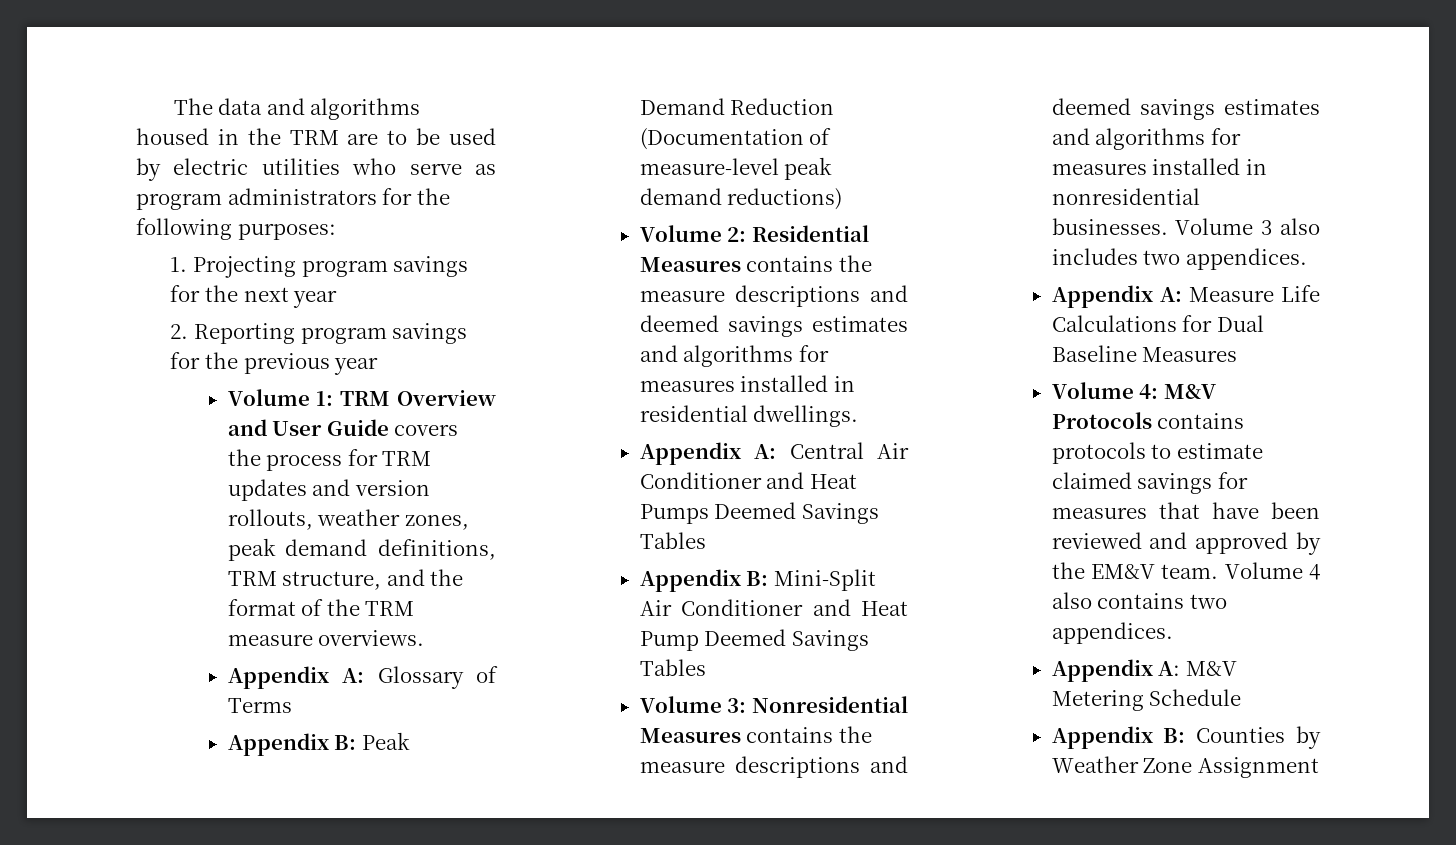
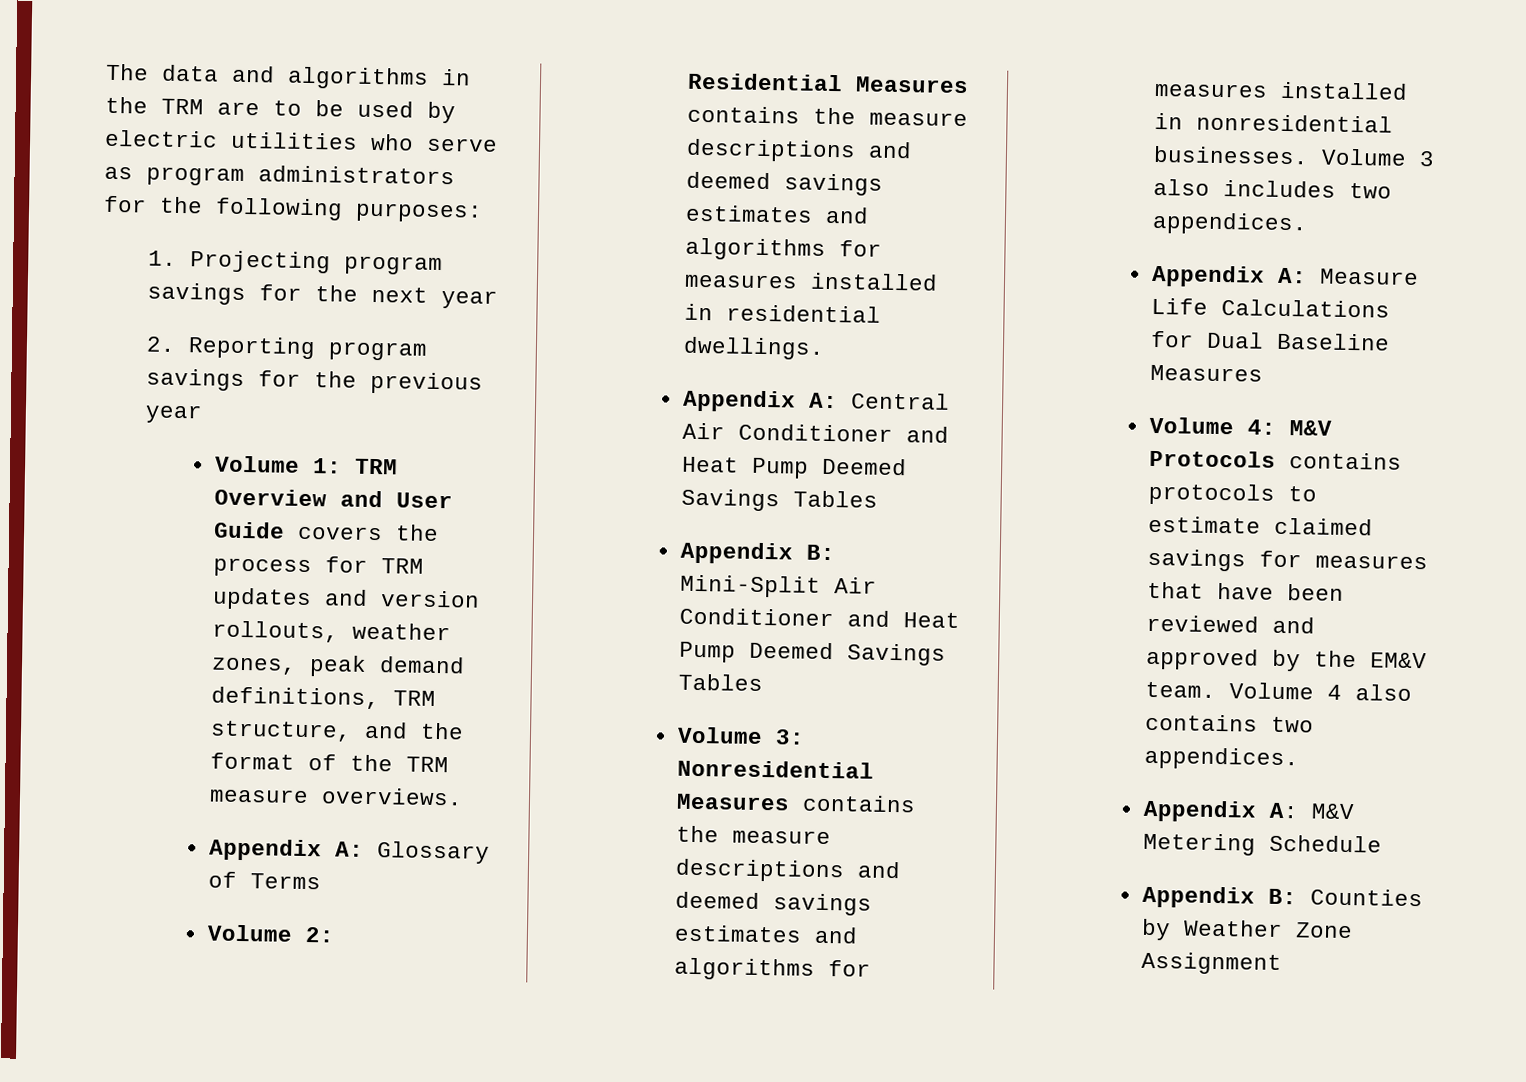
[136,128,209,145] housed -> (429, 78) none
[227,732,410,756] [639,98,835,115] [639,128,832,150] [639,157,833,180] [639,188,843,210] // Appendix B: Peak Demand Reduction (Documentation of measure-level peak demand reductions) -> (321, 881) none
[639,504,709,524] Pumps -> [750,457,809,479] Pump

